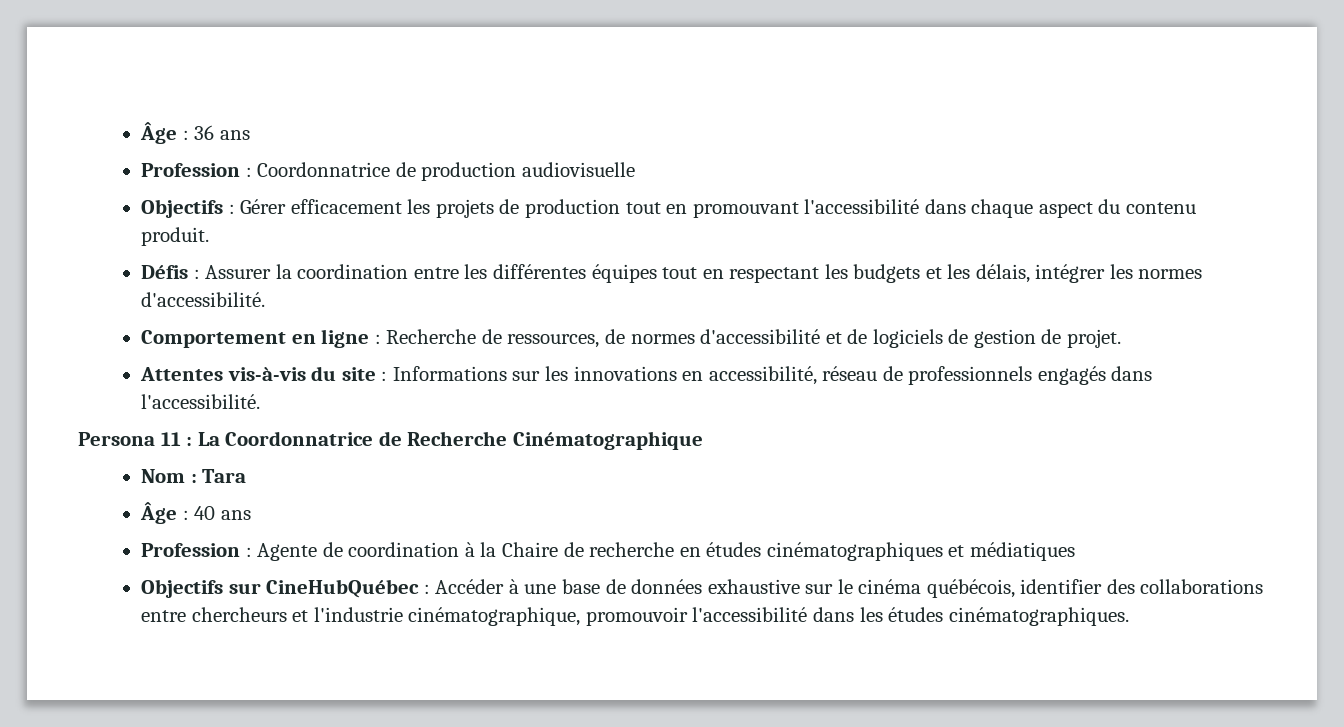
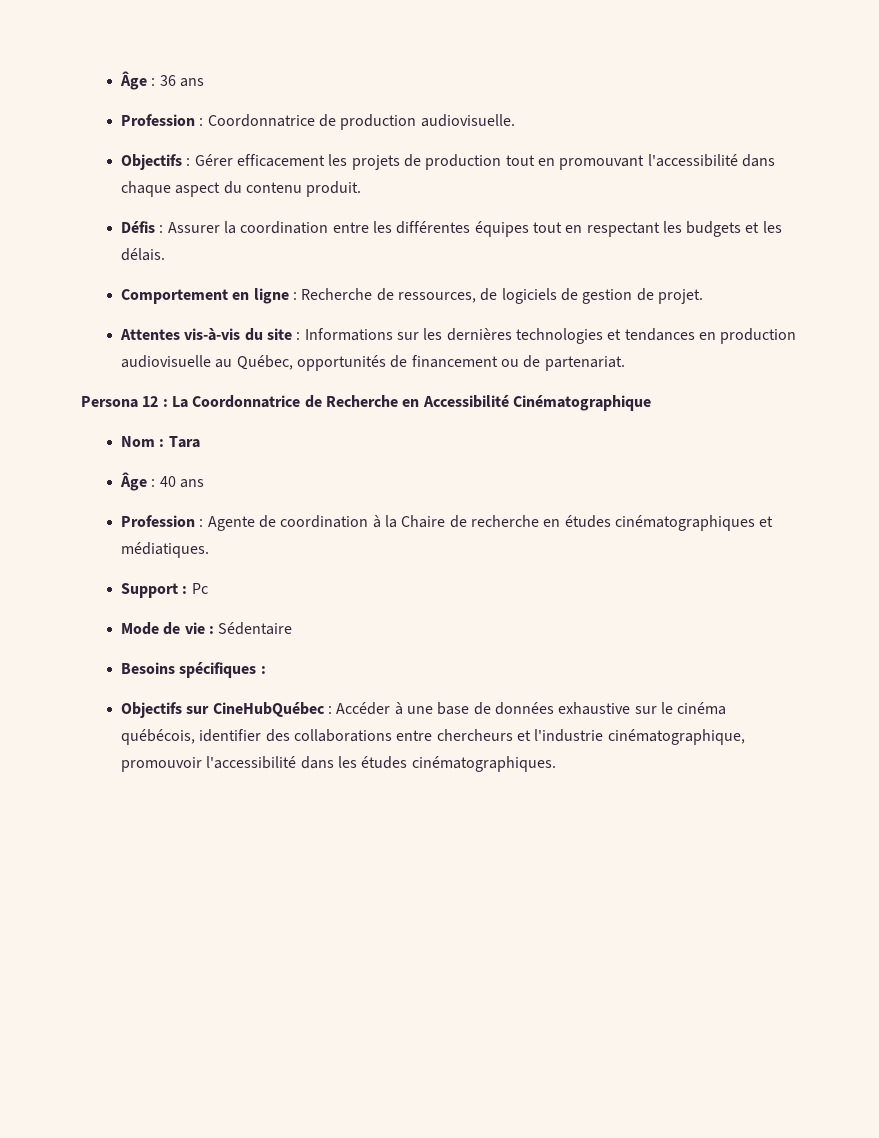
[521,162,635,177] audiovisuelle -> [420,114,515,127] audiovisuelle.
[975,264,1203,283] [141,292,266,307] délais, intégrer les normes d'accessibilité. -> [121,248,166,261] délais.
[630,329,868,344] normes d'accessibilité et de -> (498, 294) none
[573,366,1153,385] [141,394,261,409] innovations en accessibilité, réseau de professionnels engagés dans l'accessibilité. -> [446,328,797,344] [121,355,625,371] dernières technologies et tendances en production audiovisuelle au Québec, opportunités de financement ou de partenariat.
[160,432,181,446] 11 -> [142,396,159,407] 12
(508, 438) none -> [402,395,509,408] en Accessibilité
[969,542,1075,561] médiatiques -> [121,542,210,558] [121,583,208,598] [121,622,293,635] [121,662,266,678] médiatiques. // Support : Pc // Mode de vie : Sédentaire // Besoins spécifiques :

